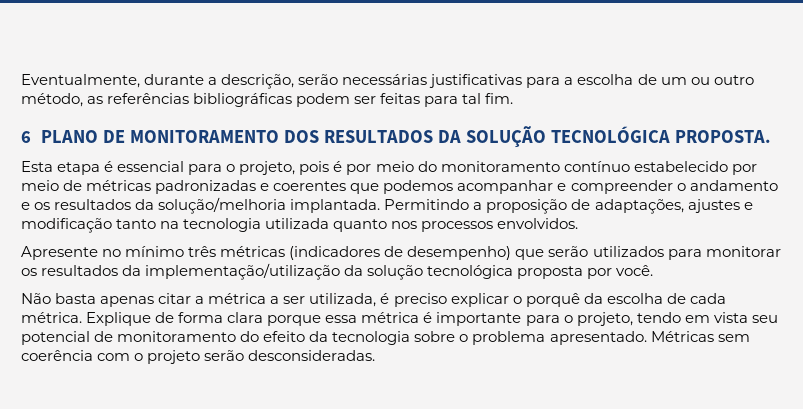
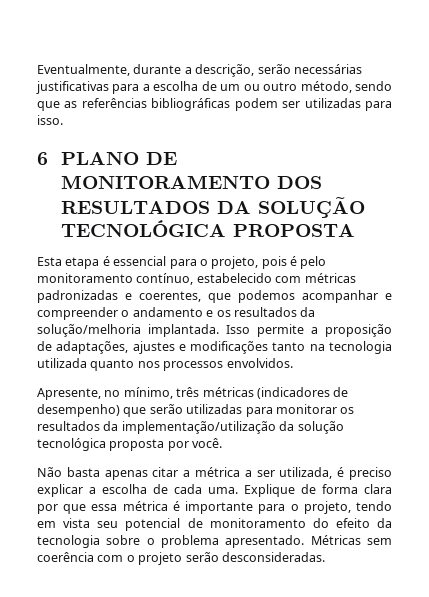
(83, 100) none -> [355,81,393,91] [37,101,60,111] sendo que
[380,93,514,107] feitas para tal fim. -> [304,98,392,111] [37,115,63,125] utilizadas para isso.
[675,130,772,143] PROPOSTA. -> [232,224,355,237] PROPOSTA
[346,161,757,175] [21,180,83,191] por meio do monitoramento contínuo estabelecido por meio de -> [300,256,327,269] [37,273,302,285] pelo monitoramento contínuo, estabelecido com
[273,181,347,191] coerentes -> [139,291,201,302] coerentes,
[384,199,470,210] Permitindo -> [226,324,304,337] Isso permite
[21,218,112,233] modificação -> [190,341,269,354] modificações
[21,246,185,260] Apresente no mínimo -> [37,387,173,400] Apresente, no mínimo,
[592,246,664,257] utilizados -> [186,404,243,414] utilizadas
[512,293,603,307] o porquê da -> [89,487,96,494] a
[21,312,82,323] métrica. -> [208,487,238,494] uma.
[267,315,322,326] porque -> [37,504,87,514] por que

